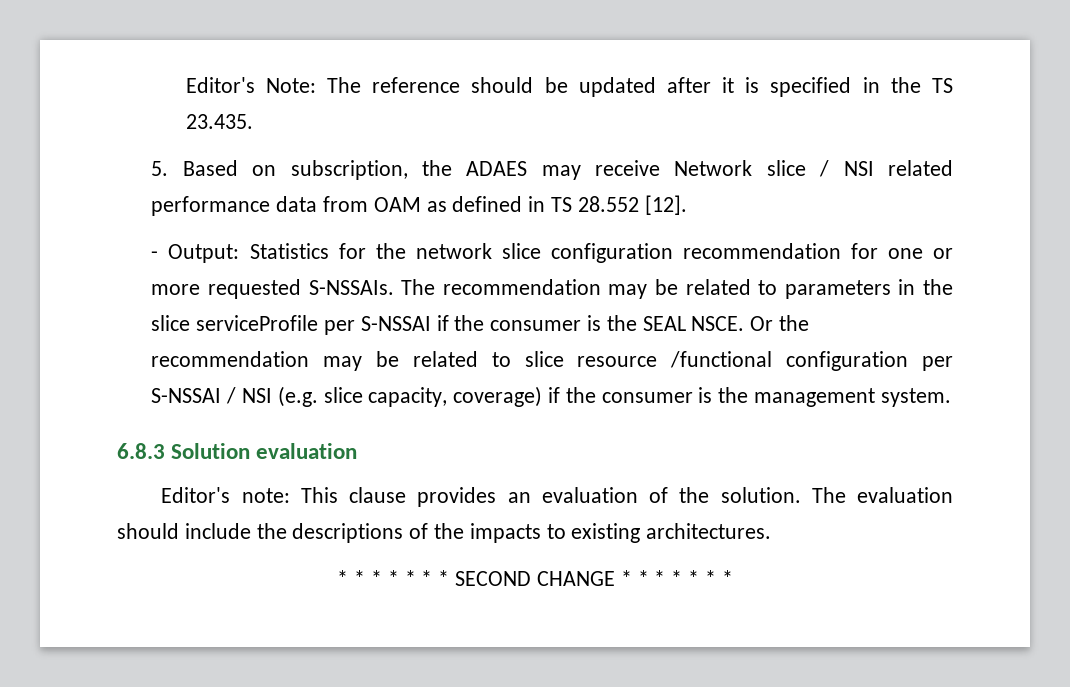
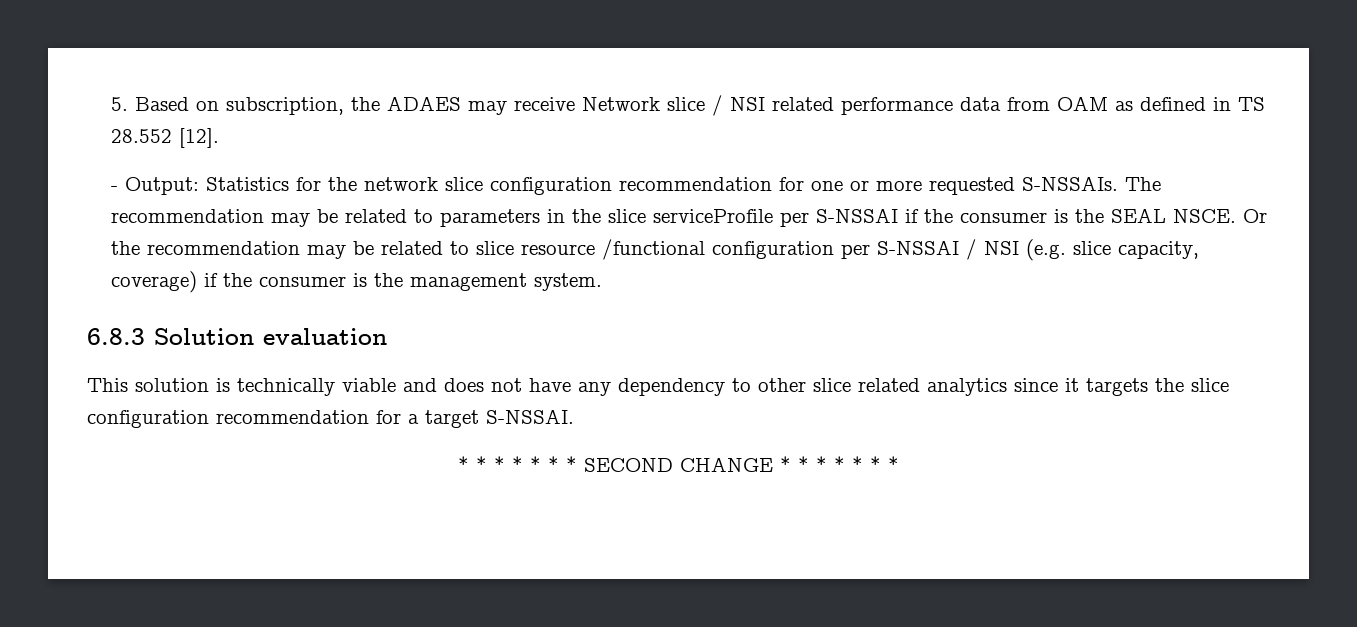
[185,77,953,97] [185,114,253,129] Editor's Note: The reference should be updated after it is specified in the TS 23.435. // -> (111, 104) none
[161,487,954,507] [117,523,772,543] Editor's note: This clause provides an evaluation of the solution. The evaluation should include the descriptions of the impacts to existing architectures. -> [87,378,1229,396] [87,409,574,428] This solution is technically viable and does not have any dependency to other slice related analytics since it targets the slice configuration recommendation for a target S-NSSAI.

